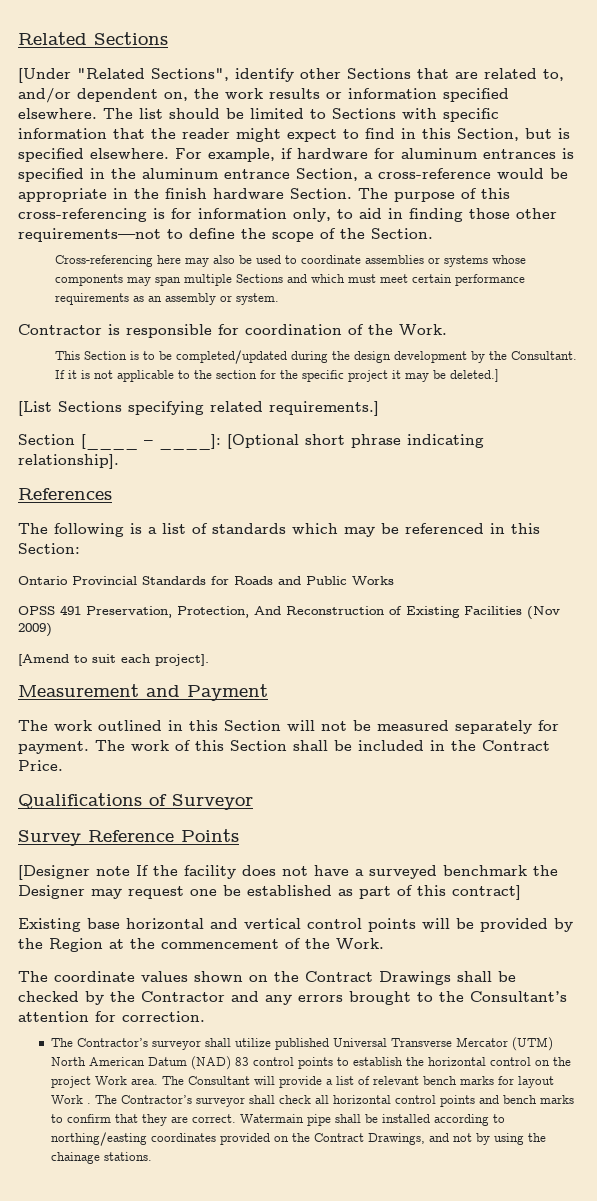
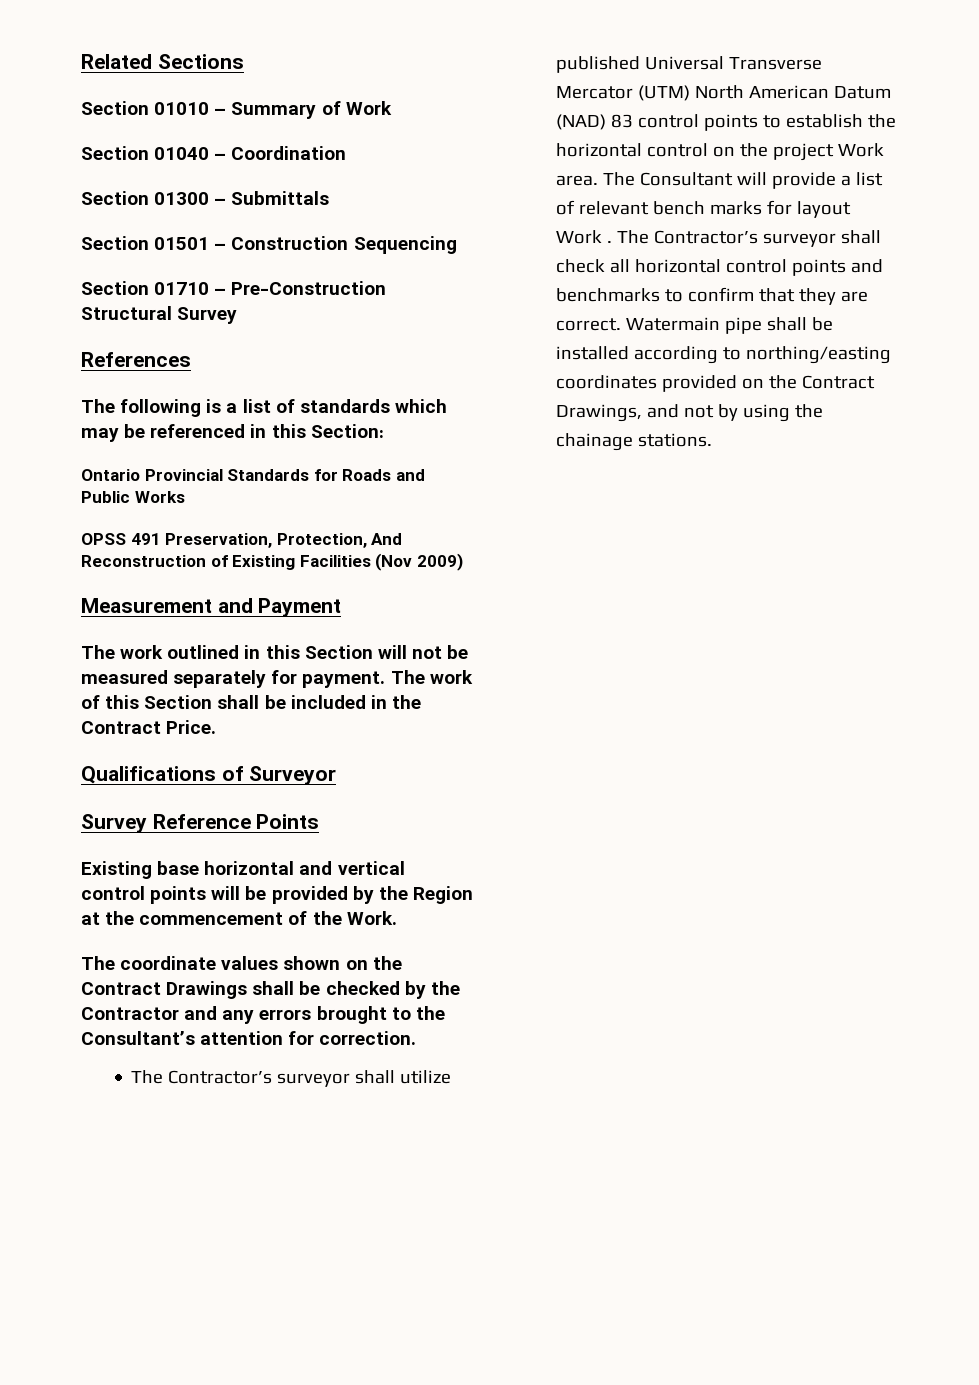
[18,68,564,83] [18,88,509,103] [18,108,499,122] [18,128,570,142] [18,148,574,162] [18,168,568,182] [18,188,510,202] [18,208,557,222] [18,228,433,242] [54,255,526,267] [54,274,525,286] [54,293,279,305] [18,324,447,338] [54,350,577,364] [54,369,499,382] [18,401,379,416] [18,434,484,450] [18,454,119,469] [Under "Related Sections", identify other Sections that are related to, and/or dependent on, the work results or information specified elsewhere. The list should be limited to Sections with specific information that the reader might expect to find in this Section, but is specified elsewhere. For example, if hardware for aluminum entrances is specified in the aluminum entrance Section, a cross-reference would be appropriate in the finish hardware Section. The purpose of this cross-referencing is for information only, to aid in finding those other requirements—not to define the scope of the Section. // Cross-referencing here may also be used to coordinate assemblies or systems whose components may span multiple Sections and which must meet certain performance requirements as an assembly or system. // Contractor is responsible for coordination of the Work. // This Section is to be completed/updated during the design development by the Consultant. If it is not applicable to the section for the specific project it may be deleted.] // [List Sections specifying related requirements.] // Section [____ – ____]: [Optional short phrase indicating relationship]. -> [81,101,392,119] [81,146,347,160] [81,191,330,205] [81,236,457,254] [81,281,387,295] [81,306,238,324] Section 01010 – Summary of Work // Section 01040 – Coordination // Section 01300 – Submittals // Section 01501 – Construction Sequencing // Section 01710 – Pre-Construction Structural Survey
[18,654,209,666] // [Amend to suit each project]. -> (463, 562) none
[18,865,558,880] [18,885,521,900] // [Designer note If the facility does not have a surveyed benchmark the Designer may request one be established as part of this contract] -> (320, 821) none
[502,1095,574,1104] bench marks -> [556,288,661,302] benchmarks

